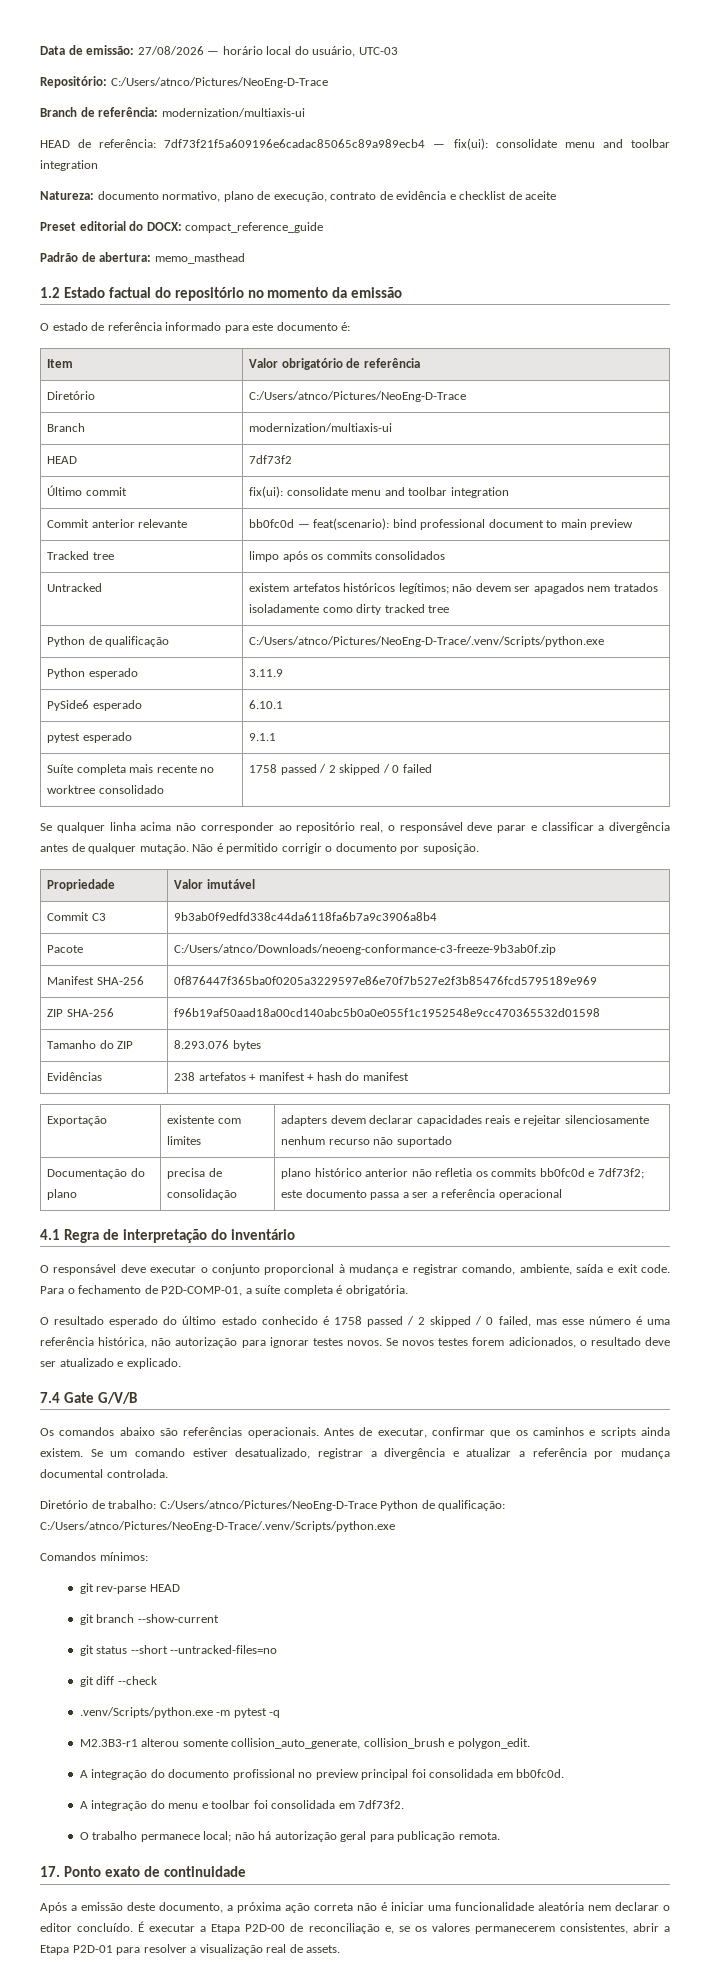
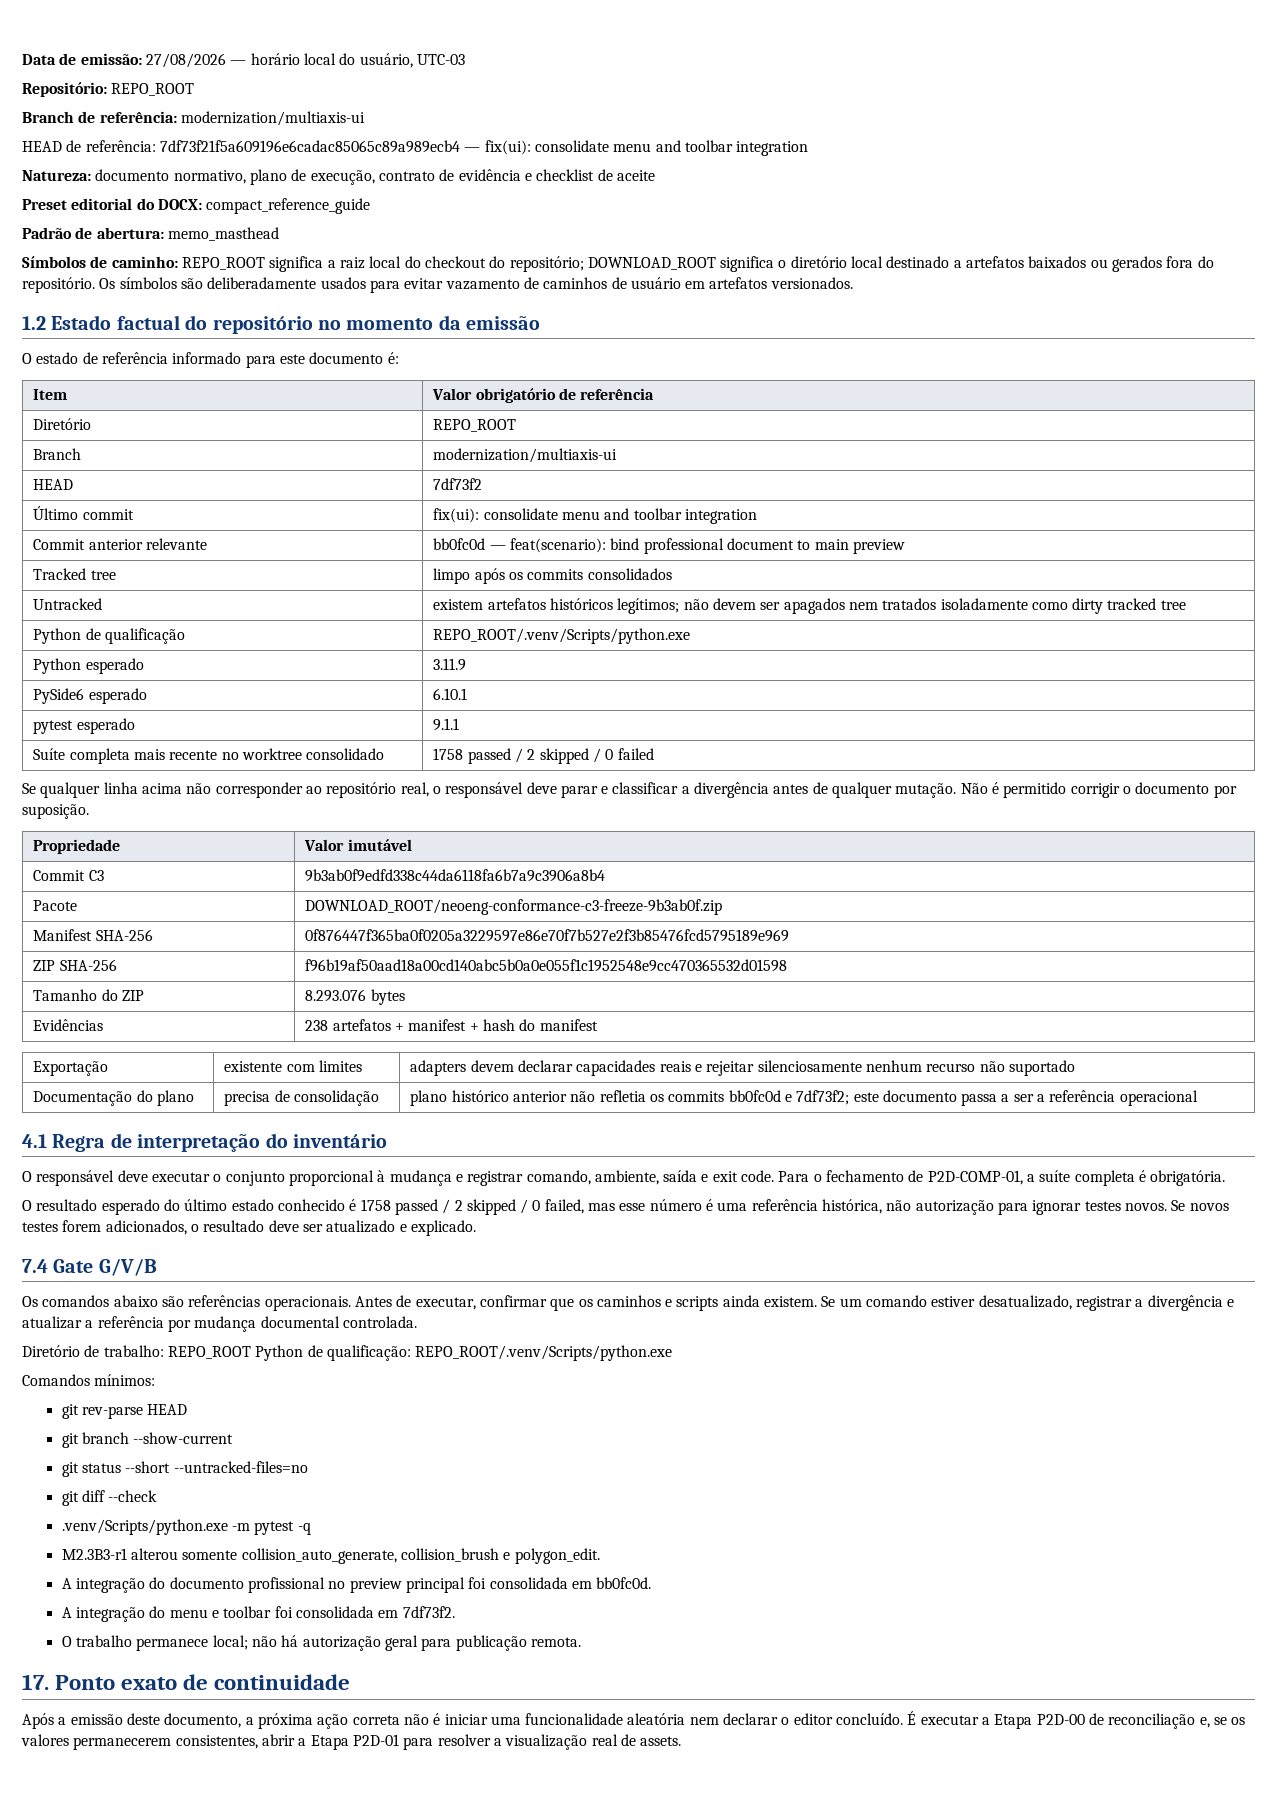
[110,77,328,88] C:/Users/atnco/Pictures/NeoEng-D-Trace -> [111,83,195,96] REPO_ROOT
(245, 258) none -> [22,256,1214,272] [22,277,853,293] // Símbolos de caminho: REPO_ROOT significa a raiz local do checkout do repositório; DOWNLOAD_ROOT significa o diretório local destinado a artefatos baixados ou gerados fora do repositório. Os símbolos são deliberadamente usados para evitar vazamento de caminhos de usuário em artefatos versionados.
[248,391,466,402] C:/Users/atnco/Pictures/NeoEng-D-Trace -> [433,419,517,432] REPO_ROOT
[248,636,604,647] C:/Users/atnco/Pictures/NeoEng-D-Trace/.venv/Scripts/python.exe -> [433,628,691,644] REPO_ROOT/.venv/Scripts/python.exe
[173,944,556,955] C:/Users/atnco/Downloads/neoeng-conformance-c3-freeze-9b3ab0f.zip -> [305,899,723,915] DOWNLOAD_ROOT/neoeng-conformance-c3-freeze-9b3ab0f.zip
[159,1500,377,1511] C:/Users/atnco/Pictures/NeoEng-D-Trace -> [167,1346,251,1359] REPO_ROOT
[40,1521,395,1532] C:/Users/atnco/Pictures/NeoEng-D-Trace/.venv/Scripts/python.exe -> [415,1345,673,1361] REPO_ROOT/.venv/Scripts/python.exe

